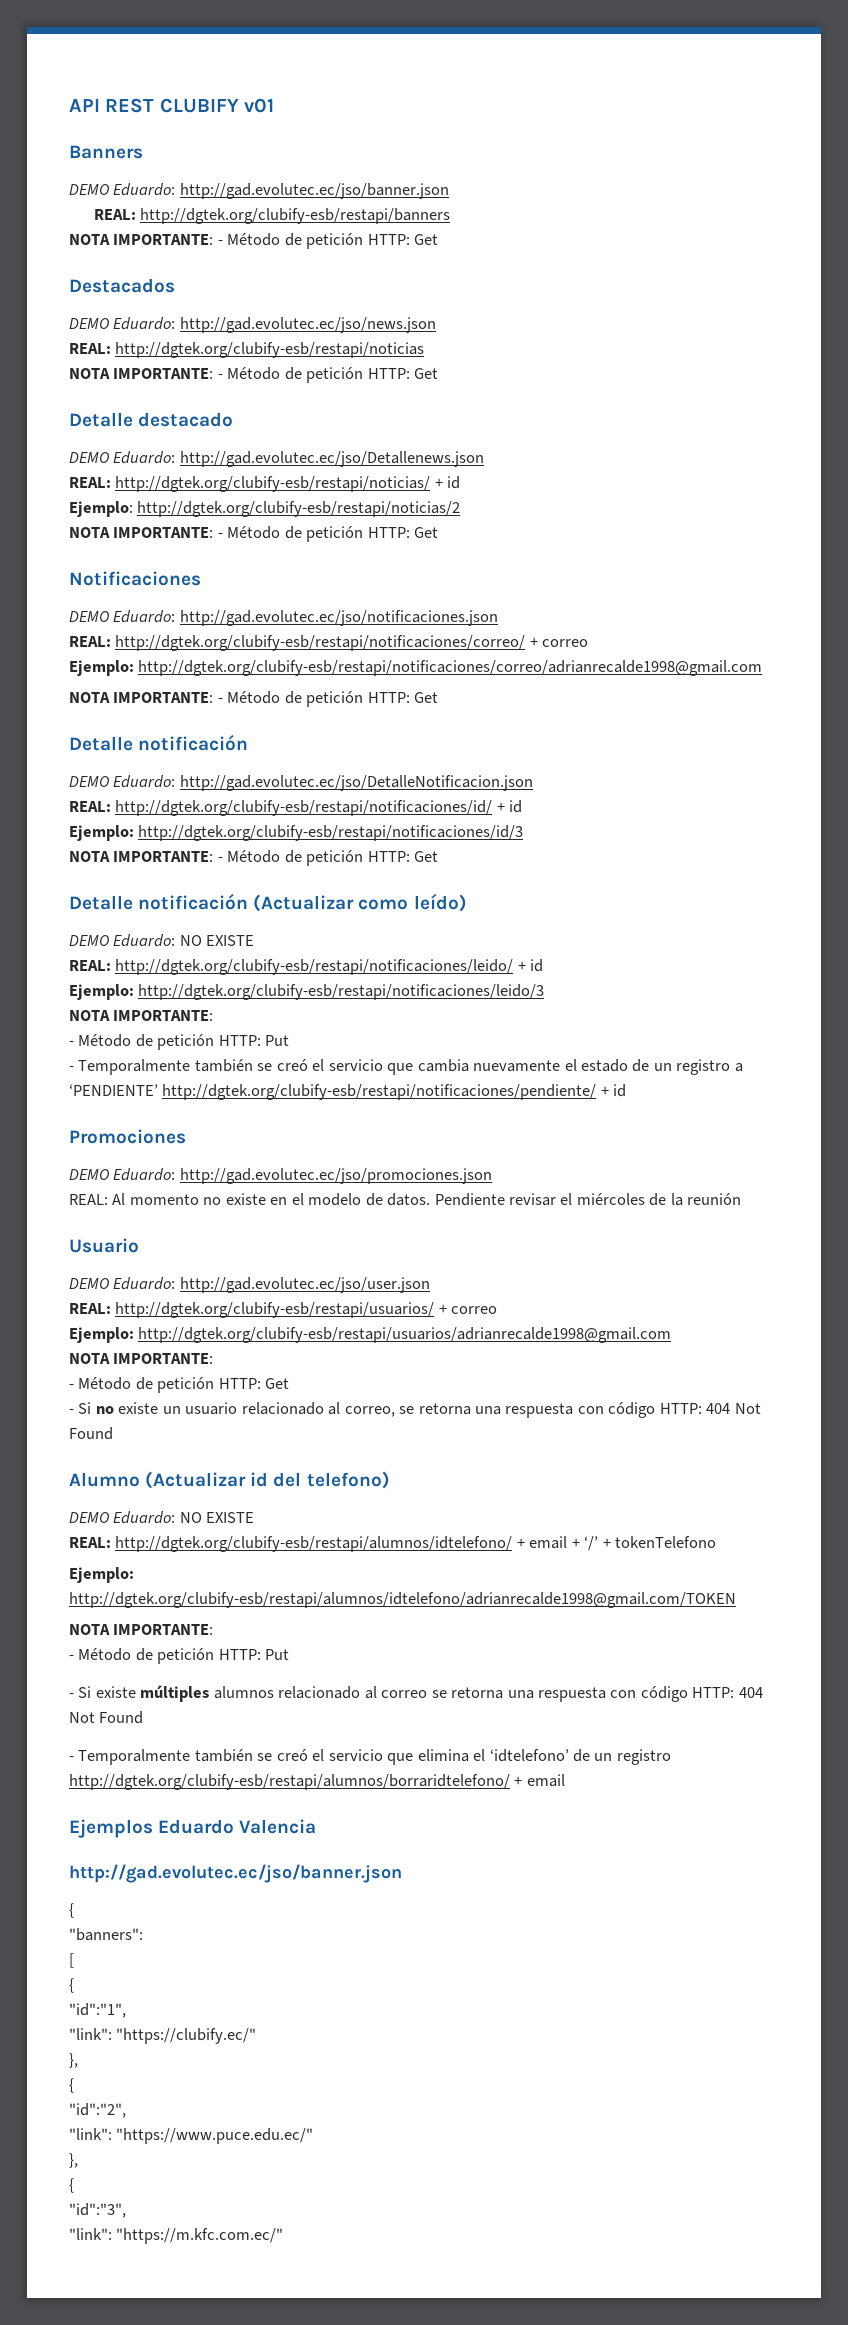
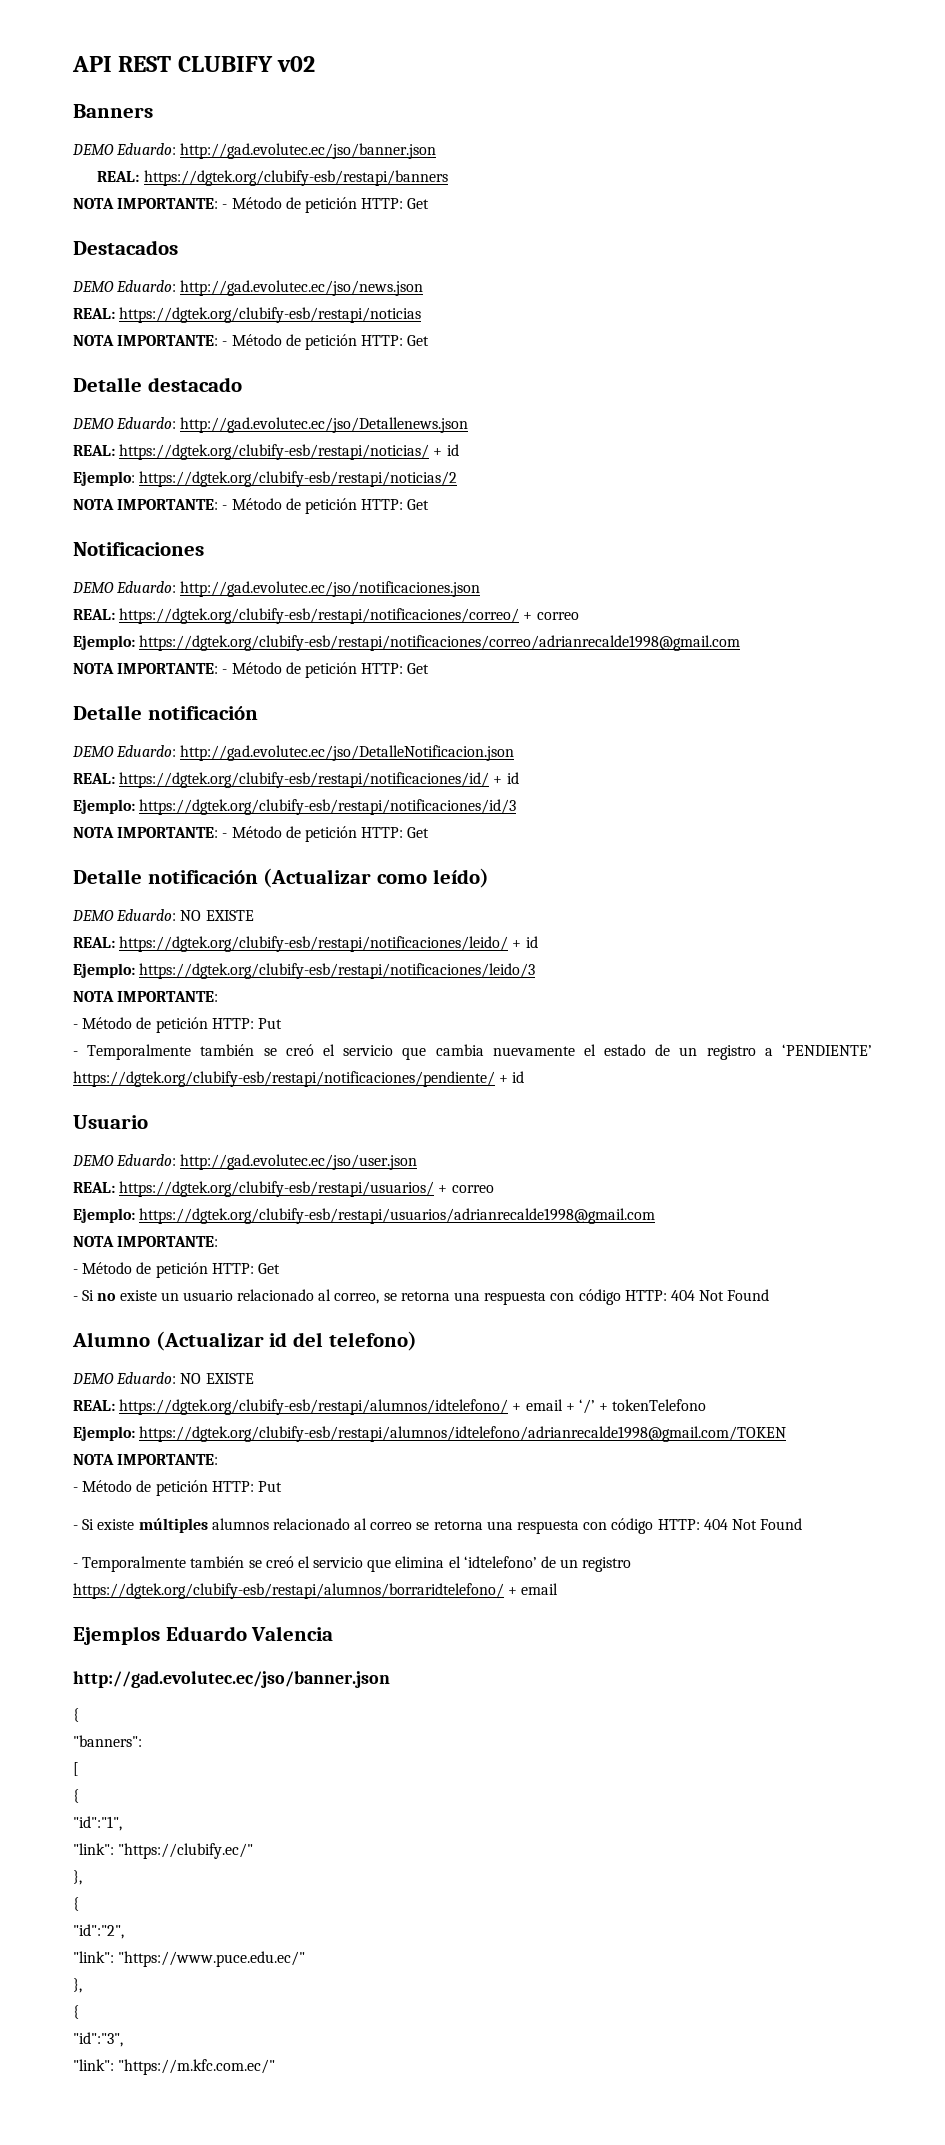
[244,98,275,113] v01 -> [277,56,316,72] v02
[140,208,451,224] http://dgtek.org/clubify-esb/restapi/banners -> [143,170,448,186] https://dgtek.org/clubify-esb/restapi/banners
[115,342,425,358] http://dgtek.org/clubify-esb/restapi/noticias -> [119,307,422,323] https://dgtek.org/clubify-esb/restapi/noticias
[115,476,461,492] [69,501,461,517] http://dgtek.org/clubify-esb/restapi/noticias/ + id // Ejemplo: http://dgtek.org/clubify-esb/restapi/noticias/2 -> [119,444,459,460] [73,471,458,487] https://dgtek.org/clubify-esb/restapi/noticias/ + id // Ejemplo: https://dgtek.org/clubify-esb/restapi/noticias/2
[115,635,589,651] [69,660,763,676] http://dgtek.org/clubify-esb/restapi/notificaciones/correo/ + correo // Ejemplo: http://dgtek.org/clubify-esb/restapi/notificaciones/correo/adrianrecalde1998@gmail.com -> [119,608,579,624] [73,635,741,651] https://dgtek.org/clubify-esb/restapi/notificaciones/correo/ + correo // Ejemplo: https://dgtek.org/clubify-esb/restapi/notificaciones/correo/adrianrecalde1998@gmail.com
[115,800,523,816] [69,825,524,841] http://dgtek.org/clubify-esb/restapi/notificaciones/id/ + id // Ejemplo: http://dgtek.org/clubify-esb/restapi/notificaciones/id/3 -> [119,772,519,788] [73,799,517,815] https://dgtek.org/clubify-esb/restapi/notificaciones/id/ + id // Ejemplo: https://dgtek.org/clubify-esb/restapi/notificaciones/id/3
[115,959,544,975] [69,984,545,1000] http://dgtek.org/clubify-esb/restapi/notificaciones/leido/ + id // Ejemplo: http://dgtek.org/clubify-esb/restapi/notificaciones/leido/3 -> [119,936,538,952] [73,963,536,979] https://dgtek.org/clubify-esb/restapi/notificaciones/leido/ + id // Ejemplo: https://dgtek.org/clubify-esb/restapi/notificaciones/leido/3
[162,1084,627,1100] [69,1129,186,1144] [69,1168,492,1184] [69,1193,742,1206] http://dgtek.org/clubify-esb/restapi/notificaciones/pendiente/ + id // Promociones // DEMO Eduardo: http://gad.evolutec.ec/jso/promociones.json // REAL: Al momento no existe en el modelo de datos. Pendiente revisar el miércoles de la reunión -> [73,1071,525,1087] https://dgtek.org/clubify-esb/restapi/notificaciones/pendiente/ + id
[115,1302,498,1318] [69,1327,672,1343] http://dgtek.org/clubify-esb/restapi/usuarios/ + correo // Ejemplo: http://dgtek.org/clubify-esb/restapi/usuarios/adrianrecalde1998@gmail.com -> [119,1181,494,1197] [73,1208,656,1224] https://dgtek.org/clubify-esb/restapi/usuarios/ + correo // Ejemplo: https://dgtek.org/clubify-esb/restapi/usuarios/adrianrecalde1998@gmail.com
[115,1536,513,1552] http://dgtek.org/clubify-esb/restapi/alumnos/idtelefono/ -> [119,1399,509,1415] https://dgtek.org/clubify-esb/restapi/alumnos/idtelefono/
[69,1592,736,1608] http://dgtek.org/clubify-esb/restapi/alumnos/idtelefono/adrianrecalde1998@gmail.com/TOKEN -> [139,1426,787,1442] https://dgtek.org/clubify-esb/restapi/alumnos/idtelefono/adrianrecalde1998@gmail.com/TOKEN
[69,1774,510,1790] http://dgtek.org/clubify-esb/restapi/alumnos/borraridtelefono/ -> [73,1583,504,1599] https://dgtek.org/clubify-esb/restapi/alumnos/borraridtelefono/

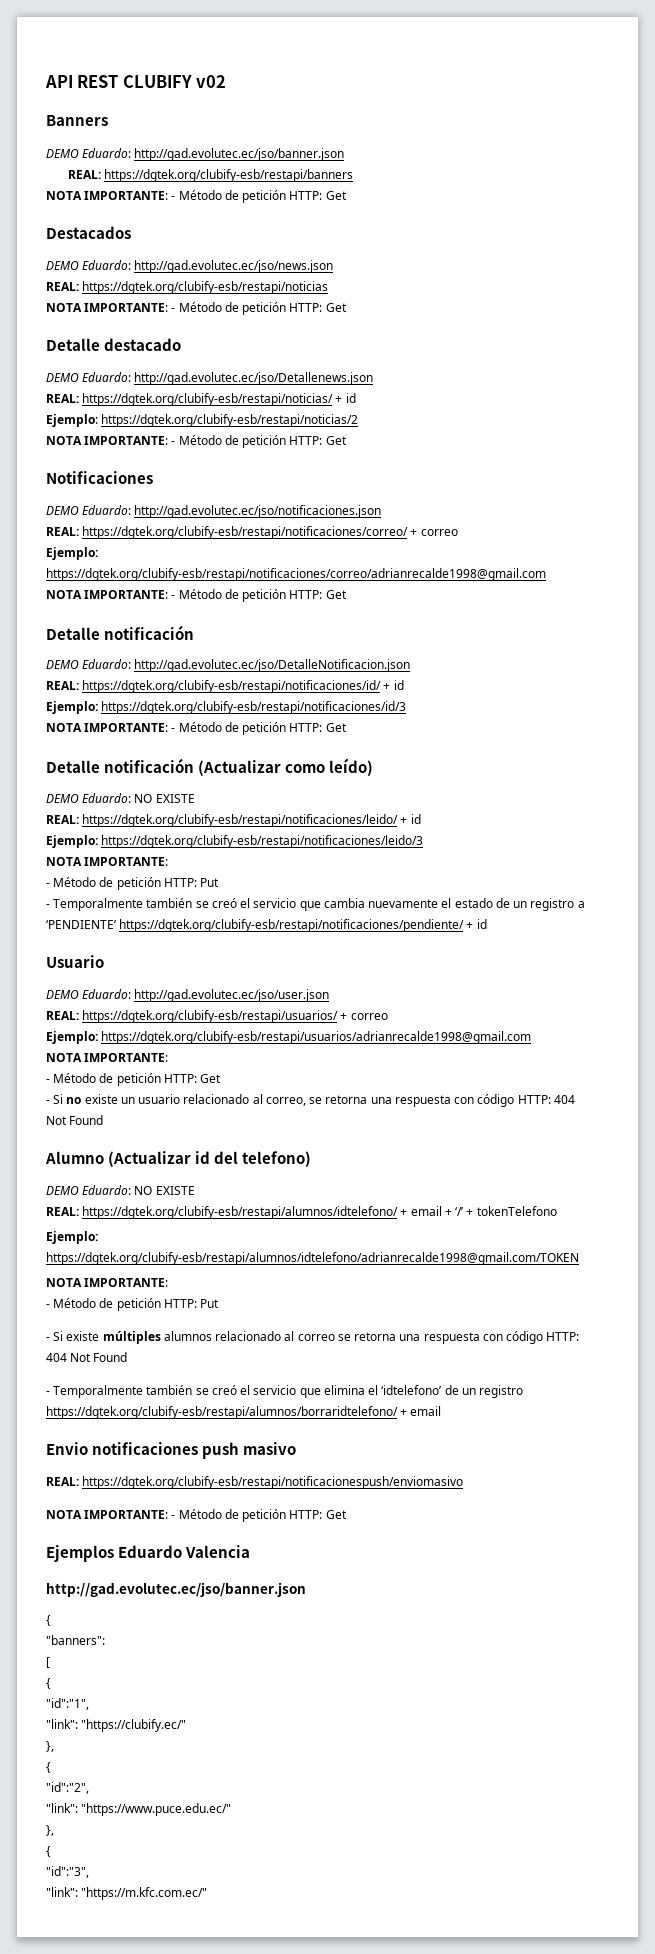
(559, 1589) none -> [46,1442,297,1459] [46,1476,464,1489] [46,1509,347,1522] // Envio notificaciones push masivo // REAL: https://dgtek.org/clubify-esb/restapi/notificacionespush/enviomasivo // NOTA IMPORTANTE: - Método de petición HTTP: Get

